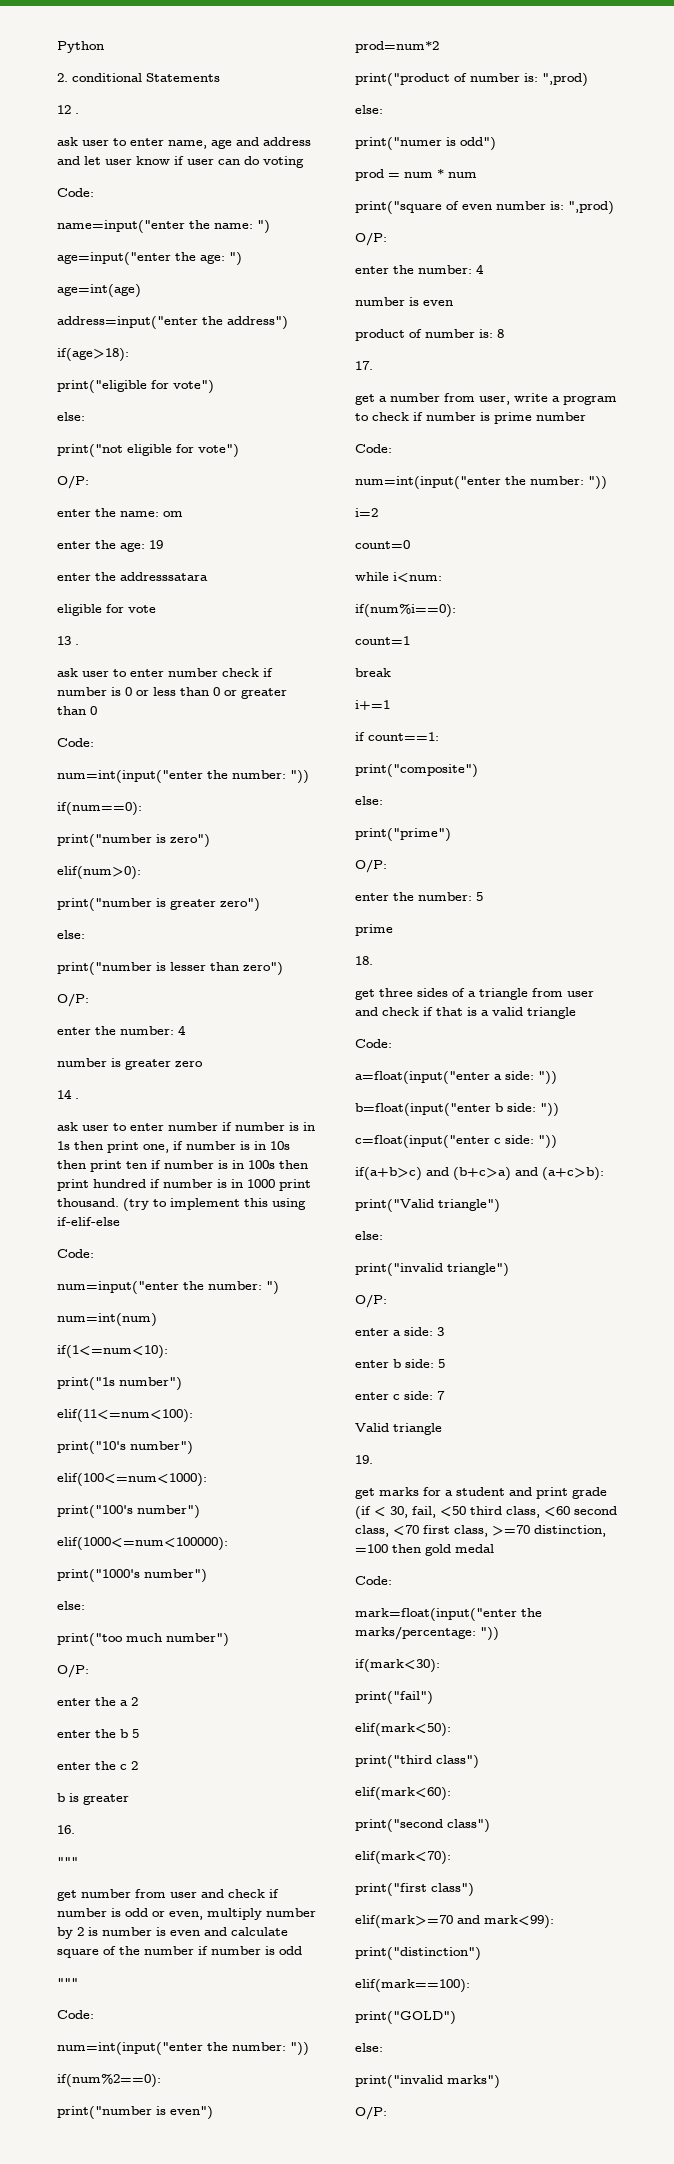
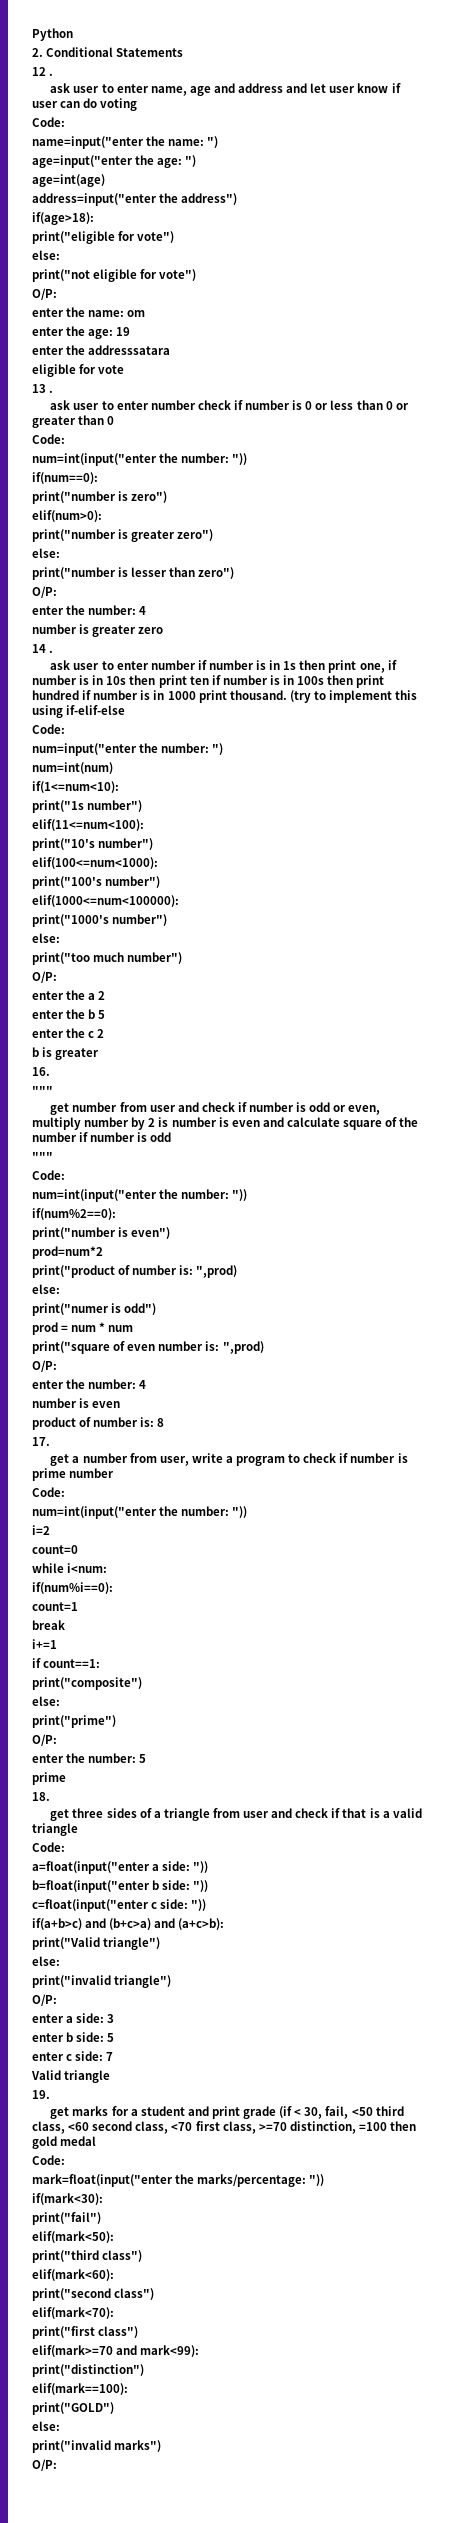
[72,73,142,82] conditional -> [46,47,114,57] Conditional

